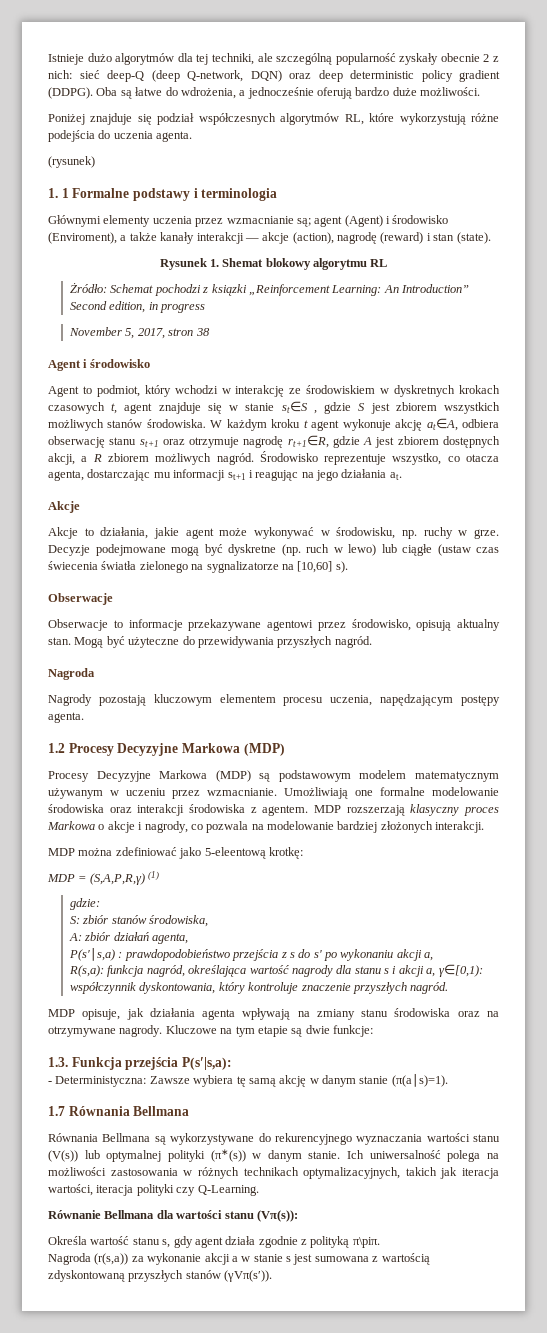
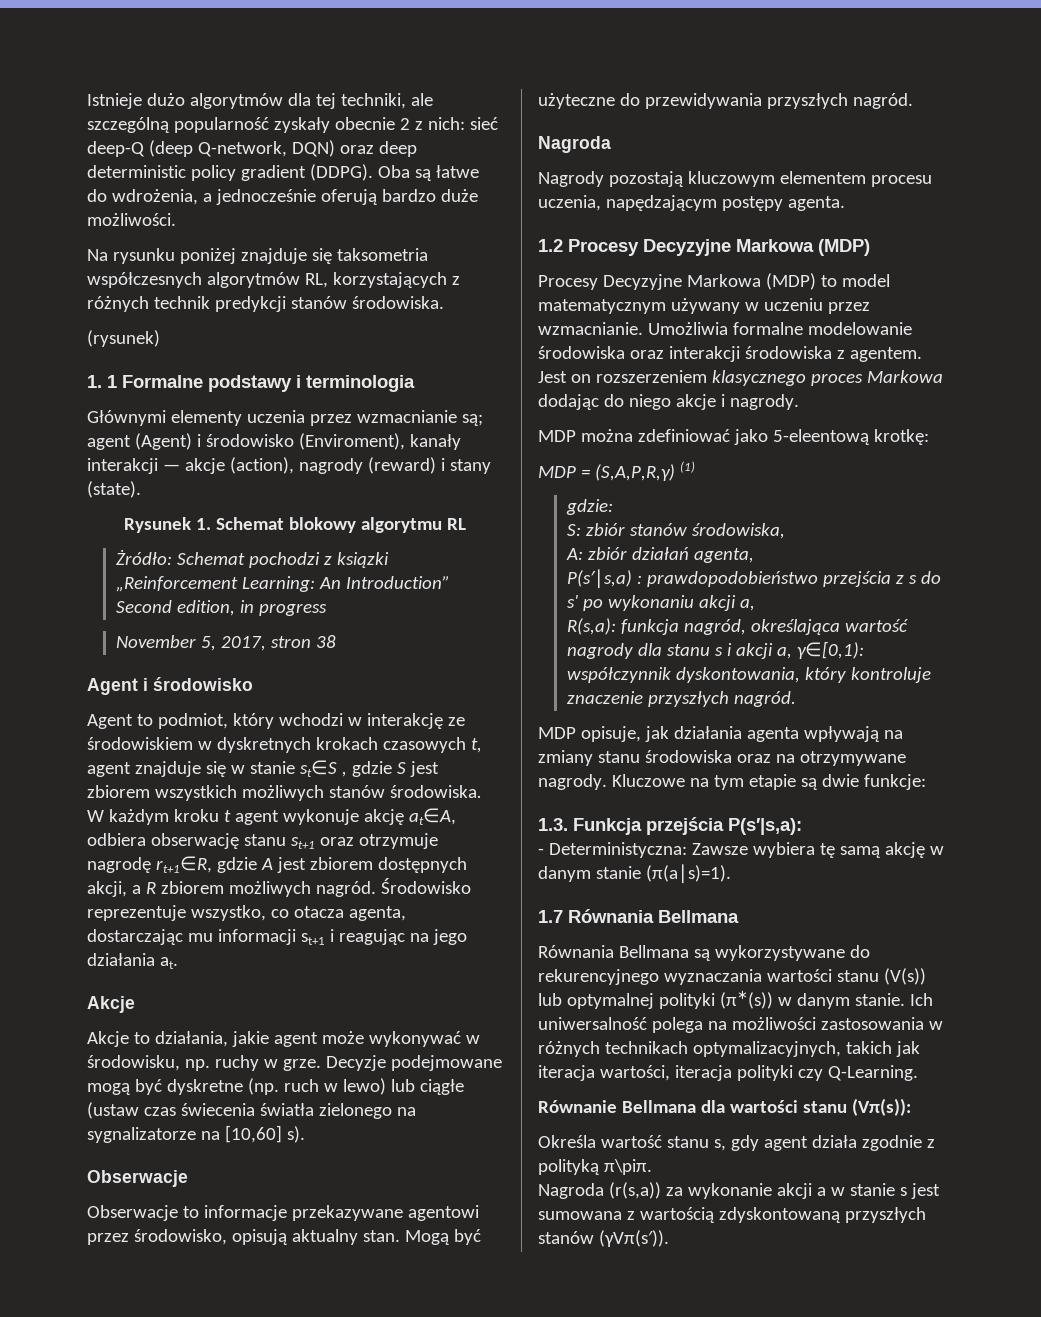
[48,113,195,125] Poniżej znajduje się podział -> [87,248,428,264] Na rysunku poniżej znajduje się taksometria
[369,113,500,125] [48,130,193,142] które wykorzystują różne podejścia do uczenia agenta. -> [332,272,460,288] [87,296,444,312] korzystających z różnych technik predykcji stanów środowiska.
[120,232,157,241] a także -> (405, 441) none
[337,232,377,244] nagrodę -> [298,458,363,474] nagrody
[433,233,455,241] stan -> [449,459,491,474] stany
[222,258,264,267] Shemat -> [216,517,285,530] Schemat
[259,770,499,782] [48,788,103,799] są podstawowym modelem matematycznym używanym -> [820,274,890,287] [538,298,740,314] to model matematycznym używany
[284,787,373,799] Umożliwiają one -> [647,322,728,335] Umożliwia
[313,804,499,816] [47,821,485,833] MDP rozszerzają klasyczny proces Markowa o akcje i nagrody, co pozwala na modelowanie bardziej złożonych interakcji. -> [538,370,943,386] [538,394,799,410] Jest on rozszerzeniem klasycznego proces Markowa dodając do niego akcje i nagrody.

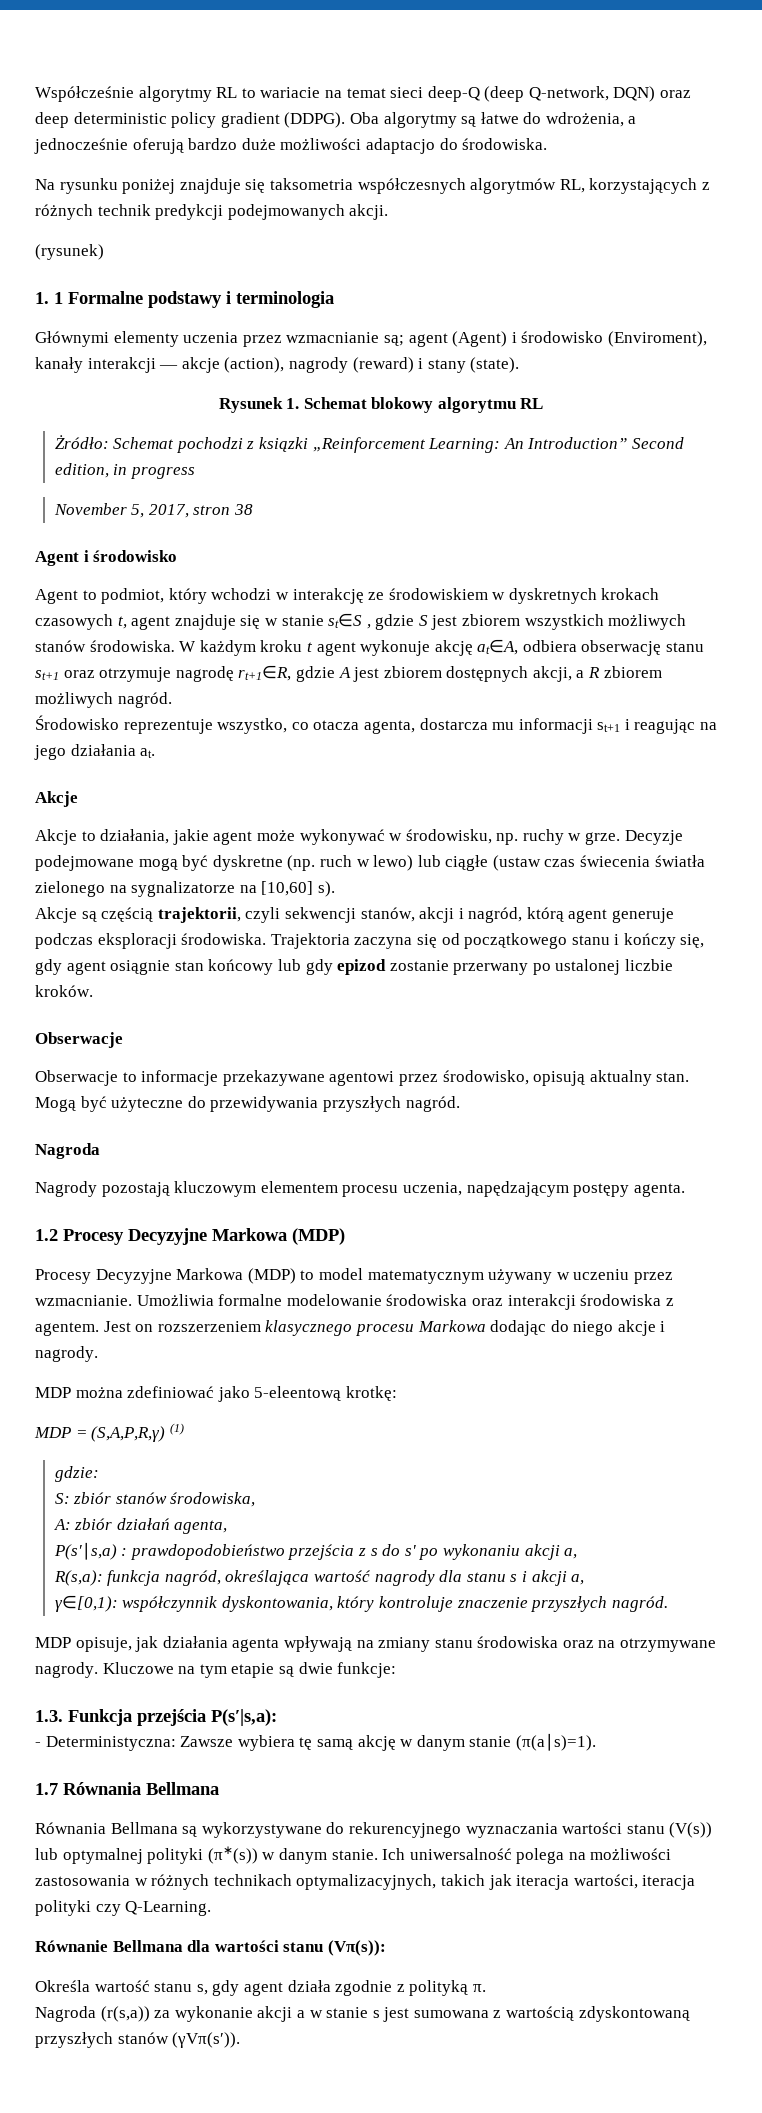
[87,93,433,109] [87,117,498,133] Istnieje dużo algorytmów dla tej techniki, ale szczególną popularność zyskały obecnie 2 z nich: sieć -> [35,86,424,102] Współcześnie algorytmy RL to wariacie na temat sieci
(410, 171) none -> [383,112,457,128] algorytmy
[87,213,176,226] możliwości. -> [280,138,548,154] możliwości adaptacjo do środowiska.
[290,296,444,309] stanów środowiska. -> [227,204,389,220] podejmowanych akcji.
(376, 889) none -> (172, 700) //
[87,929,183,945] dostarczając -> [419,718,488,730] dostarcza
(305, 1134) none -> [35,907,675,923] [35,933,705,949] [35,959,674,975] [35,985,93,997] // Akcje są częścią trajektorii, czyli sekwencji stanów, akcji i nagród, którą agent generuje podczas eksploracji środowiska. Trajektoria zaczyna się od początkowego stanu i kończy się, gdy agent osiągnie stan końcowy lub gdy epizod zostanie przerwany po ustalonej liczbie kroków.
[810,373,863,386] proces -> [355,1324,414,1336] procesu
(793, 653) none -> (585, 1579) //
[603,1159,652,1175] π\piπ. -> [472,1984,486,1992] π.

